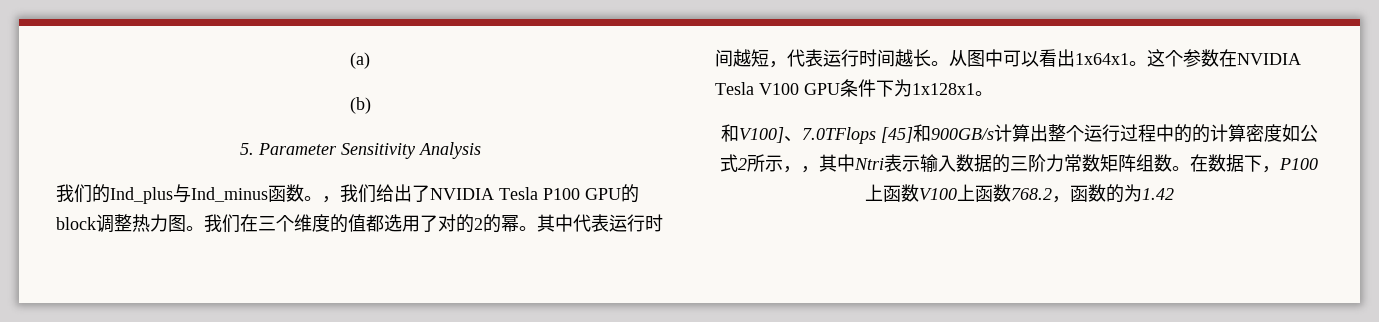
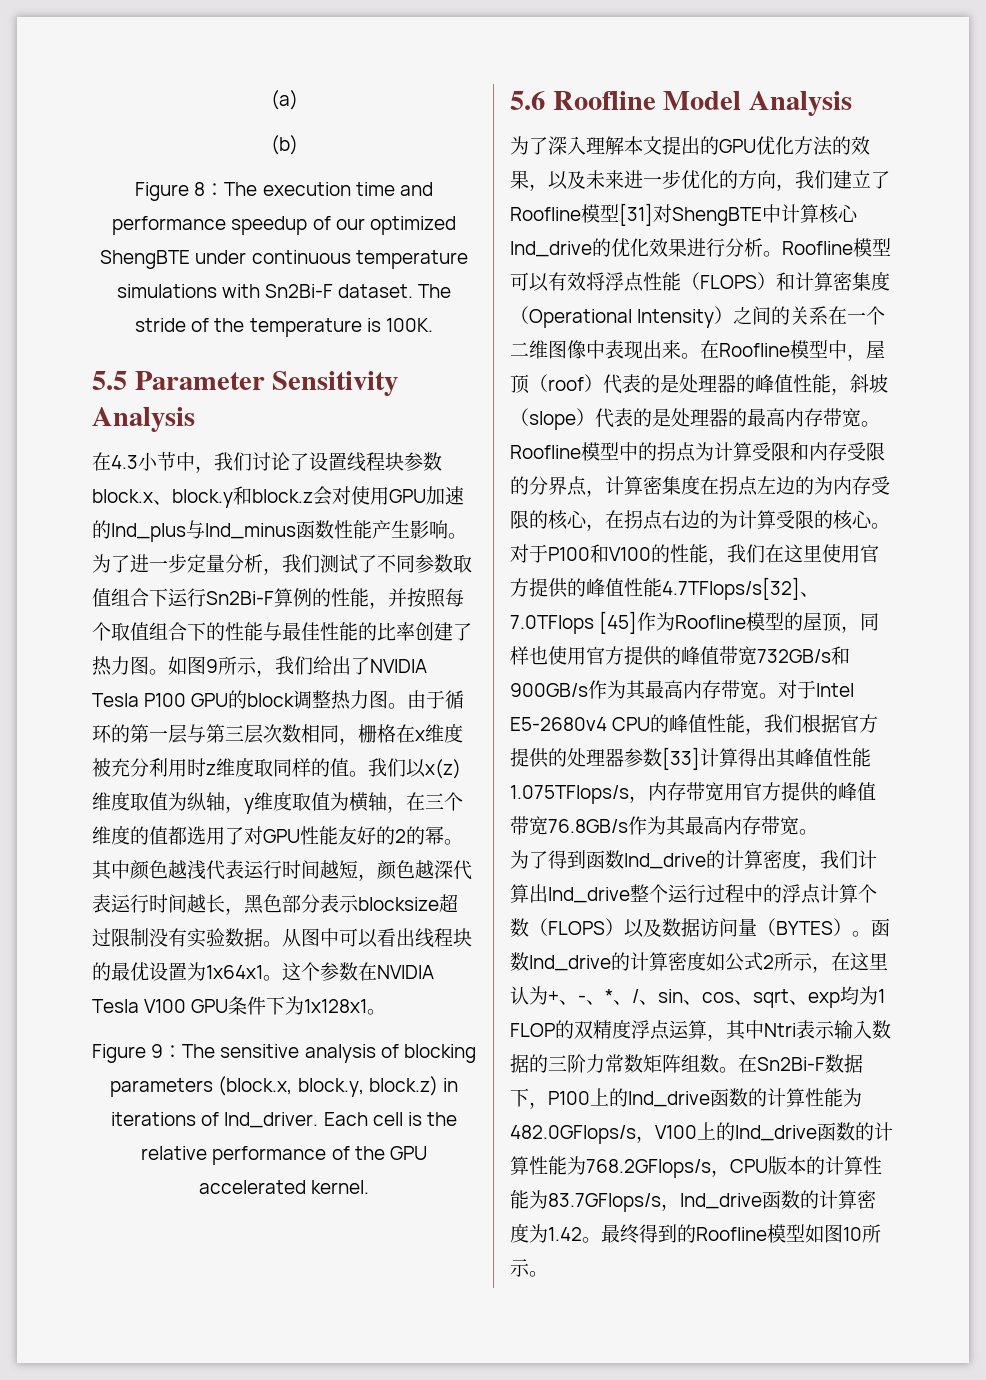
[239,142,481,159] [56,184,322,204] 5. Parameter Sensitivity Analysis // 我们的Ind_plus与Ind_minus函数。 -> [135,182,433,201] [112,216,456,235] [100,250,468,269] [116,284,452,298] [135,318,433,337] [92,371,399,396] [92,407,195,432] [92,451,442,473] [92,486,464,508] [92,520,467,542] [92,554,472,575] [92,588,464,609] [92,622,472,641] [92,656,257,676] Figure 8：The execution time and performance speedup of our optimized ShengBTE under continuous temperature simulations with Sn2Bi-F dataset. The stride of the temperature is 100K. // 5.5 Parameter Sensitivity Analysis // 在4.3小节中，我们讨论了设置线程块参数block.x、block.y和block.z会对使用GPU加速的Ind_plus与Ind_minus函数性能产生影响。为了进一步定量分析，我们测试了不同参数取值组合下运行Sn2Bi-F算例的性能，并按照每个取值组合下的性能与最佳性能的比率创建了热力图。如图9所示
[204,214,240,233] 我们 -> [407,690,465,709] [92,724,463,745] [92,758,461,779] [92,792,406,814] 由于循环的第一层与第三层次数相同，栅格在x维度被充分利用时z维度取同样的值。我们以x(z)维度取值为纵轴，y维度取值为横轴，
(456, 223) none -> [263,826,376,845] GPU性能友好
(573, 223) none -> [130,860,206,880] 颜色越浅
(787, 64) none -> [377,860,453,880] 颜色越深
[931,49,1075,67] 。从图中可以看出 -> [225,894,458,915] [92,928,472,948] [92,962,206,981] ，黑色部分表示blocksize超过限制没有实验数据。从图中可以看出线程块的最优设置为
[720,124,1192,144] 和V100]、7.0TFlops [45]和900GB/s计算出整个运行过程中的 -> [92,1044,476,1063] [110,1076,458,1097] [111,1112,457,1128] [141,1146,427,1165] [198,1180,370,1194] [510,91,853,116] [510,136,870,156] [510,170,890,191] [510,203,858,226] [510,238,891,257] [510,272,890,292] [510,306,886,328] [510,340,885,361] [510,374,888,395] [510,408,880,430] [510,442,885,462] [510,476,890,497] [510,510,890,531] [510,544,879,565] [510,577,819,600] [510,611,880,634] [510,646,850,666] [510,680,854,700] [510,714,879,735] [510,747,871,770] [510,782,876,804] [510,816,818,836] [510,850,877,871] [510,884,877,904] [510,918,890,938] [510,952,611,971] Figure 9：The sensitive analysis of blocking parameters (block.x, block.y, block.z) in iterations of Ind_driver. Each cell is the relative performance of the GPU accelerated kernel. // 5.6 Roofline Model Analysis // 为了深入理解本文提出的GPU优化方法的效果，以及未来进一步优化的方向，我们建立了Roofline模型[31]对ShengBTE中计算核心Ind_drive的优化效果进行分析。Roofline模型可以有效将浮点性能（FLOPS）和计算密集度（Operational Intensity）之间的关系在一个二维图像中表现出来。在Roofline模型中，屋顶（roof）代表的是处理器的峰值性能，斜坡（slope）代表的是处理器的最高内存带宽。Roofline模型中的拐点为计算受限和内存受限的分界点，计算密集度在拐点左边的为内存受限的核心，在拐点右边的为计算受限的核心。对于P100和V100的性能，我们在这里使用官方提供的峰值性能4.7TFlops/s[32]、7.0TFlops [45]作为Roofline模型的屋顶，同样也使用官方提供的峰值带宽732GB/s和900GB/s作为其最高内存带宽。对于Intel E5-2680v4 CPU的峰值性能，我们根据官方提供的处理器参数[33]计算得出其峰值性能1.075TFlops/s，内存带宽用官方提供的峰值带宽76.8GB/s作为其最高内存带宽。 // 为了得到函数Ind_drive的计算密度，我们计算出Ind_drive整个运行过程中的浮点计算个数（FLOPS）以及数据访问量（BYTES）。函数Ind_drive
(801, 169) none -> [831,952,888,971] [510,986,885,1008] [510,1020,707,1040] 在这里认为+、-、*、/、sin、cos、sqrt、exp均为1 FLOP的双精度浮点运算
(1208, 163) none -> [757,1057,825,1071] Sn2Bi-F
[882,184,1174,203] 函数V100上函数768.2，函数的为1.42 -> [609,1088,862,1107] [510,1122,893,1144] [510,1156,882,1178] [510,1190,876,1212] [510,1224,881,1244] [510,1259,548,1277] 的Ind_drive函数的计算性能为482.0GFlops/s，V100上的Ind_drive函数的计算性能为768.2GFlops/s，CPU版本的计算性能为83.7GFlops/s，Ind_drive函数的计算密度为1.42。最终得到的Roofline模型如图10所示。

